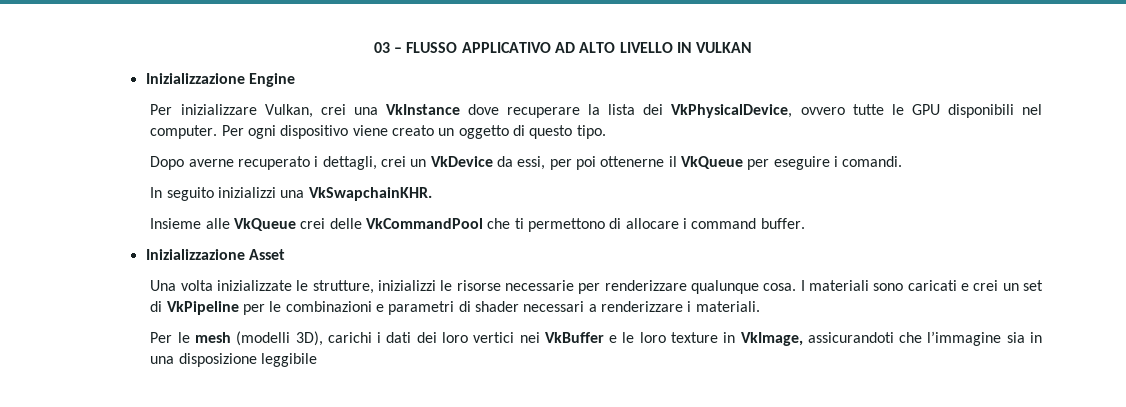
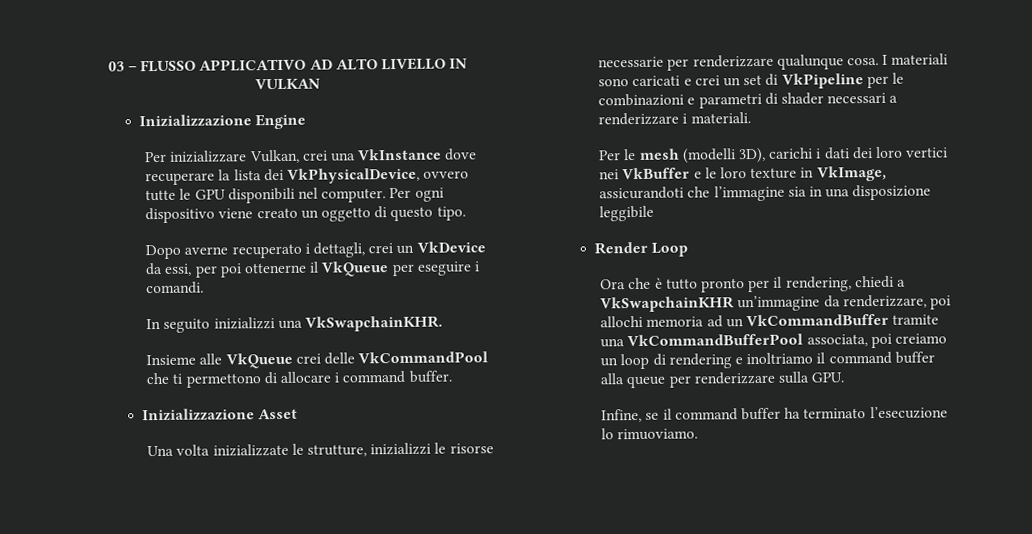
(318, 360) none -> [593,241,688,257] [600,275,906,293] [600,294,952,313] [600,313,940,328] [600,333,948,349] [600,351,935,370] [600,371,845,389] [601,406,948,423] [601,428,699,441] // Render Loop // Ora che è tutto pronto per il rendering, chiedi a VkSwapchainKHR un’immagine da renderizzare, poi allochi memoria ad un VkCommandBuffer tramite una VkCommandBufferPool associata, poi creiamo un loop di rendering e inoltriamo il command buffer alla queue per renderizzare sulla GPU. // Infine, se il command buffer ha terminato l’esecuzione lo rimuoviamo.

